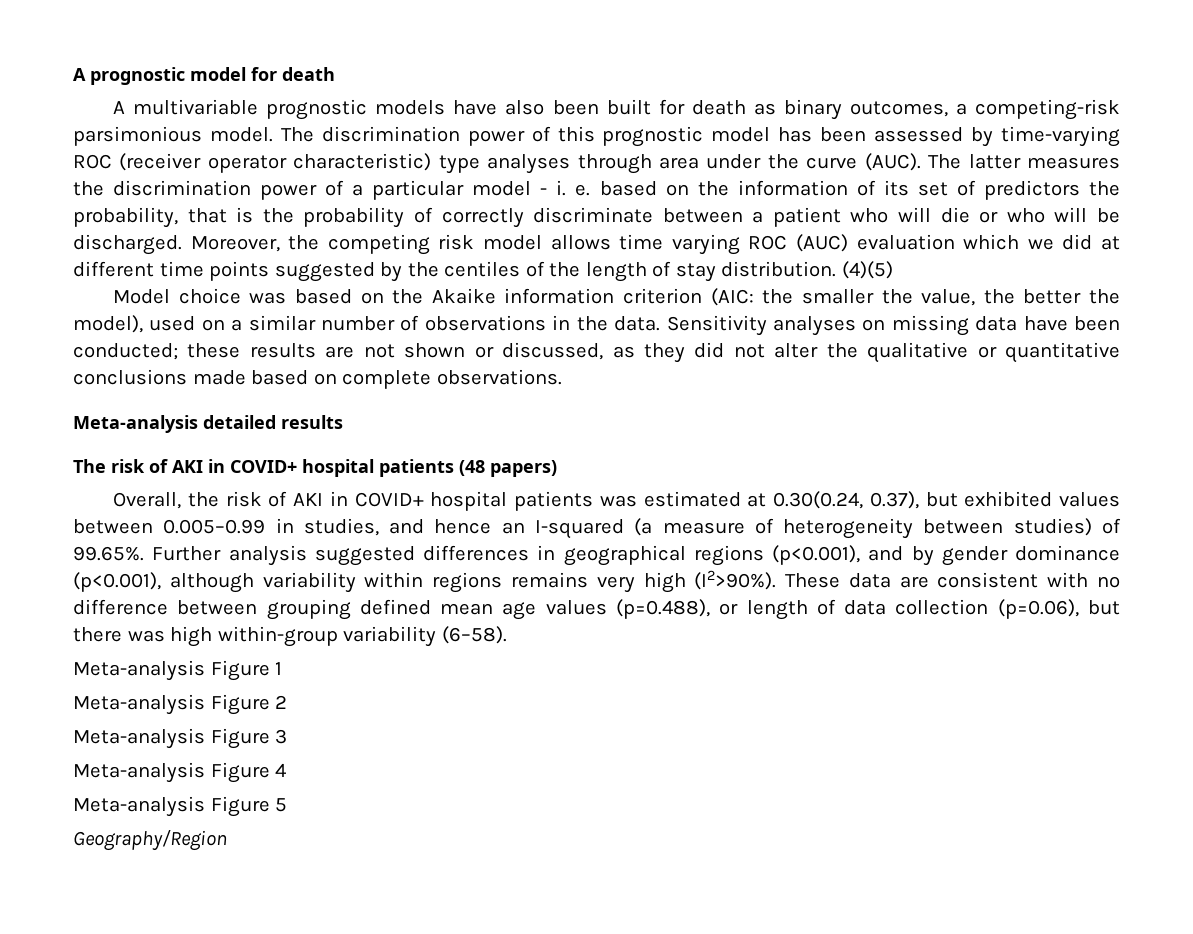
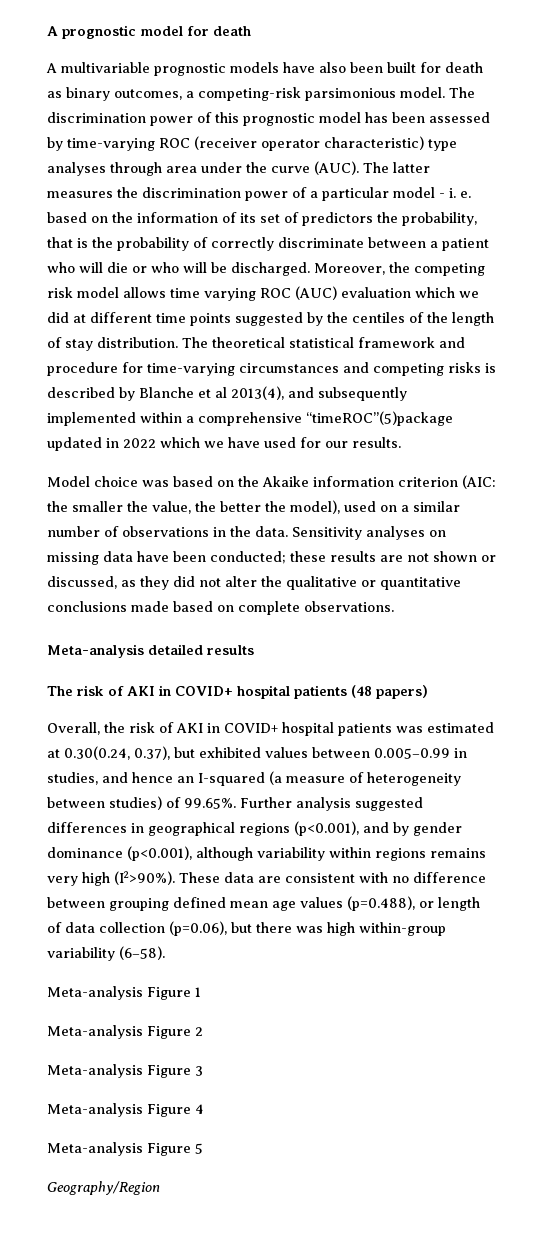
[841,261,893,279] (4)(5) -> [182,337,465,348] [47,362,496,376] [47,386,407,401] [47,411,453,426] [47,437,401,451] The theoretical statistical framework and procedure for time-varying circumstances and competing risks is described by Blanche et al 2013(4), and subsequently implemented within a comprehensive “timeROC”(5)package updated in 2022 which we have used for our results.

